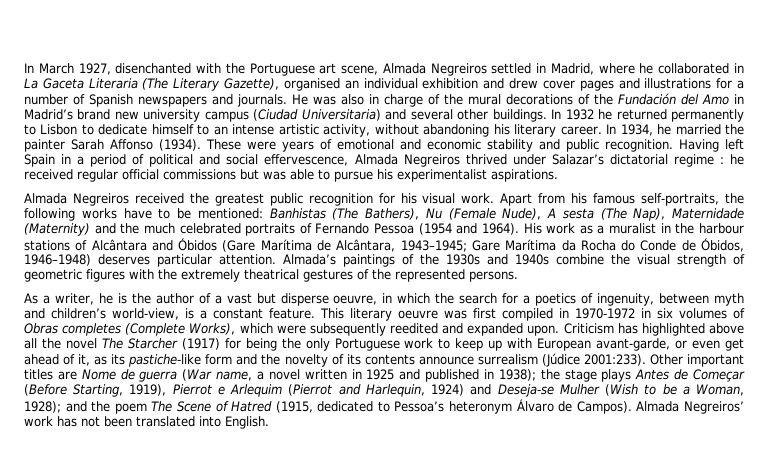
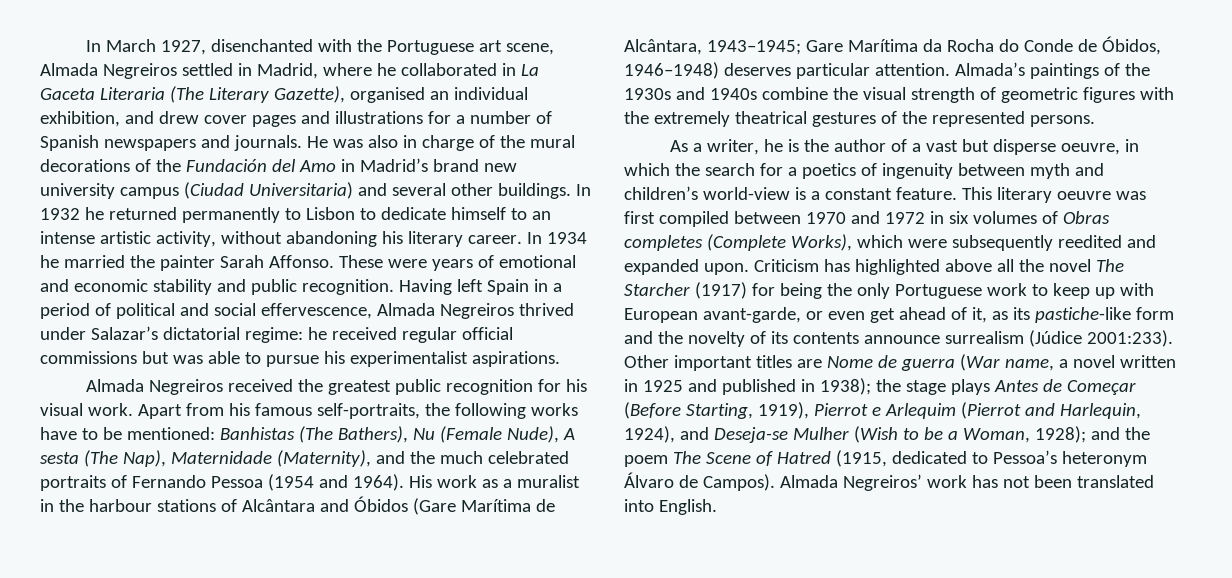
[422,78,479,89] exhibition -> [40,111,120,127] exhibition,
[620,124,653,136] 1934, -> [546,232,587,244] 1934
[110,139,201,151] Affonso (1934). -> [268,255,334,268] Affonso.
[673,154,724,167] regime : -> [244,327,303,343] regime:
[24,223,90,236] (Maternity) -> [276,450,371,467] (Maternity),
[597,293,655,306] ingenuity, -> [881,163,953,179] ingenuity
[112,308,179,320] world-view, -> [702,187,790,200] world-view
[559,308,635,319] in 1970-1972 -> [733,211,925,224] between 1970 and 1972
[431,384,465,396] 1924) -> [624,426,675,443] 1924),

